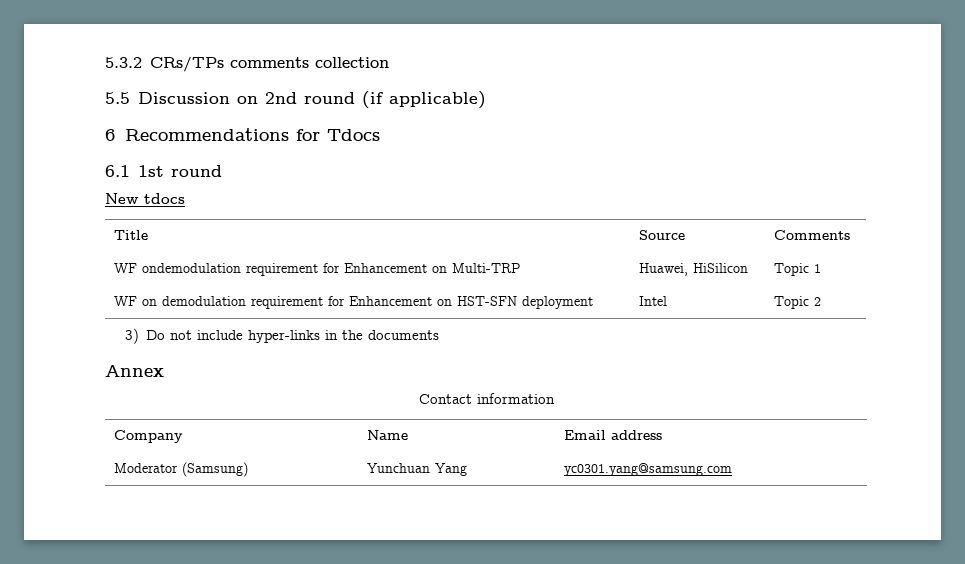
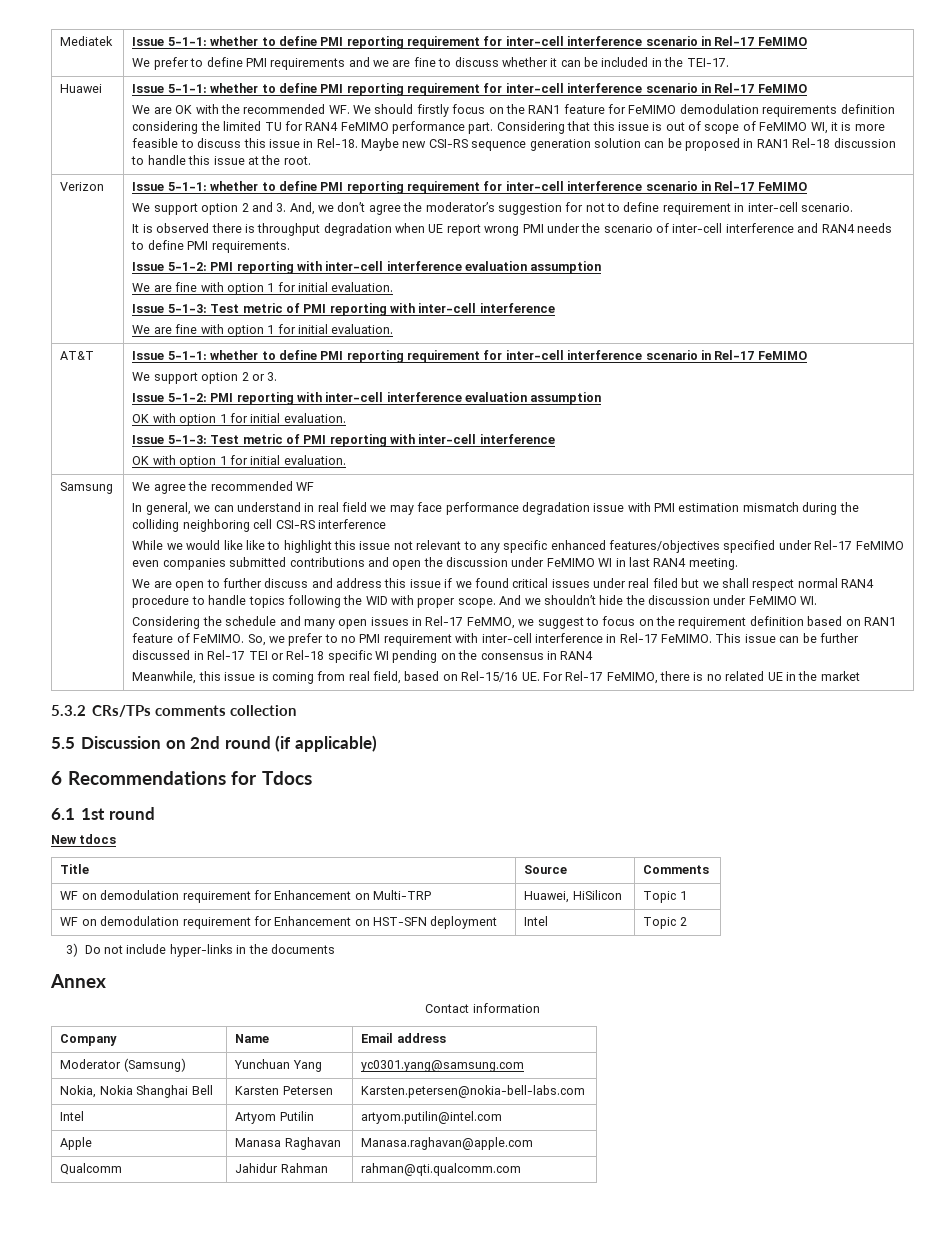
(105, 62) none -> [60,36,114,46] [132,36,807,49] [132,57,729,70] [60,84,103,93] [132,83,807,96] [132,104,895,117] [132,121,885,134] [132,138,896,151] [131,155,311,165] [60,182,105,191] [132,181,807,194] [132,202,853,215] [132,223,892,236] [131,240,290,253] [132,261,602,274] [132,282,394,295] [132,303,555,316] [132,324,394,337] [60,351,95,360] [132,350,807,363] [132,372,278,384] [132,392,602,405] [132,413,346,426] [132,434,555,447] [132,455,346,468] [60,482,114,494] [132,481,314,494] [132,502,859,515] [132,519,386,532] [132,540,904,553] [132,557,738,570] [132,578,875,591] [132,595,818,608] [132,616,896,629] [132,633,859,646] [132,650,594,663] [132,671,860,684] Mediatek | Issue 5-1-1: whether to define PMI reporting requirement for inter-cell interference scenario in Rel-17 FeMIMO // We prefer to define PMI requirements and we are fine to discuss whether it can be included in the TEI-17. // Huawei | Issue 5-1-1: whether to define PMI reporting requirement for inter-cell interference scenario in Rel-17 FeMIMO // We are OK with the recommended WF. We should firstly focus on the RAN1 feature for FeMIMO demodulation requirements definition considering the limited TU for RAN4 FeMIMO performance part. Considering that this issue is out of scope of FeMIMO WI, it is more feasible to discuss this issue in Rel-18. Maybe new CSI-RS sequence generation solution can be proposed in RAN1 Rel-18 discussion to handle this issue at the root. // Verizon | Issue 5-1-1: whether to define PMI reporting requirement for inter-cell interference scenario in Rel-17 FeMIMO // We support option 2 and 3. And, we don’t agree the moderator’s suggestion for not to define requirement in inter-cell scenario. // It is observed there is throughput degradation when UE report wrong PMI under the scenario of inter-cell interference and RAN4 needs to define PMI requirements. // Issue 5-1-2: PMI reporting with inter-cell interference evaluation assumption // We are fine with option 1 for initial evaluation. // Issue 5-1-3: Test metric of PMI reporting with inter-cell interference // We are fine with option 1 for initial evaluation. // AT&T | Issue 5-1-1: whether to define PMI reporting requirement for inter-cell interference scenario in Rel-17 FeMIMO // We support option 2 or 3. // Issue 5-1-2: PMI reporting with inter-cell interference evaluation assumption // OK with option 1 for initial evaluation. // Issue 5-1-3: Test metric of PMI reporting with inter-cell interference // OK with option 1 for initial evaluation. // Samsung | We agree the recommended WF // In general, we can understand in real field we may face performance degradation issue with PMI estimation mismatch during the colliding neighboring cell CSI-RS interference // While we would like like to highlight this issue not relevant to any specific enhanced features/objectives specified under Rel-17 FeMIMO even companies submitted contributions and open the discussion under FeMIMO WI in last RAN4 meeting. // We are open to further discuss and address this issue if we found critical issues under real filed but we shall respect normal RAN4 procedure to handle topics following the WID with proper scope. And we shouldn’t hide the discussion under FeMIMO WI. // Considering the schedule and many open issues in Rel-17 FeMMO, we suggest to focus on the requirement definition based on RAN1 feature of FeMIMO. So, we prefer to no PMI requirement with inter-cell interference in Rel-17 FeMIMO. This issue can be further discussed in Rel-17 TEI or Rel-18 specific WI pending on the consensus in RAN4 // Meanwhile, this issue is coming from real field, based on Rel-15/16 UE. For Rel-17 FeMIMO, there is no related UE in the market //
[141,263,241,273] ondemodulation -> [81,890,180,900] on demodulation
(732, 469) none -> [60,1085,213,1098] [235,1086,333,1095] [361,1085,586,1098] [60,1111,85,1121] [235,1111,314,1124] [361,1111,503,1124] [60,1137,93,1150] [235,1137,341,1150] [361,1137,534,1150] [60,1163,123,1175] [235,1163,328,1173] [361,1163,522,1176] // Nokia, Nokia Shanghai Bell | Karsten Petersen | Karsten.petersen@nokia-bell-labs.com // Intel | Artyom Putilin | artyom.putilin@intel.com // Apple | Manasa Raghavan | Manasa.raghavan@apple.com // Qualcomm | Jahidur Rahman | rahman@qti.qualcomm.com

